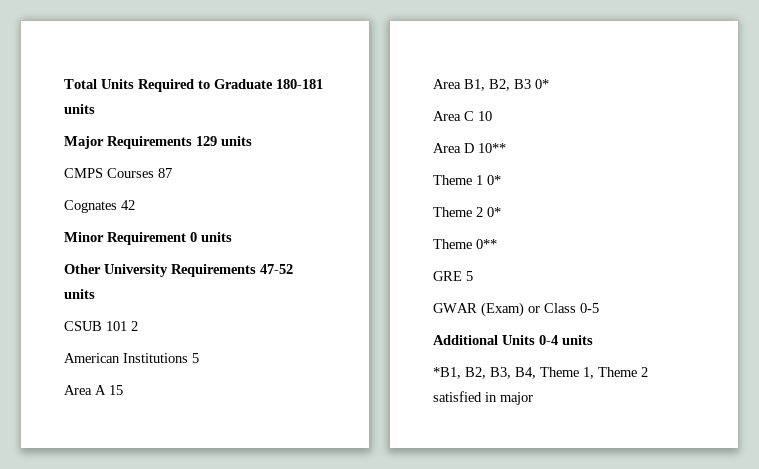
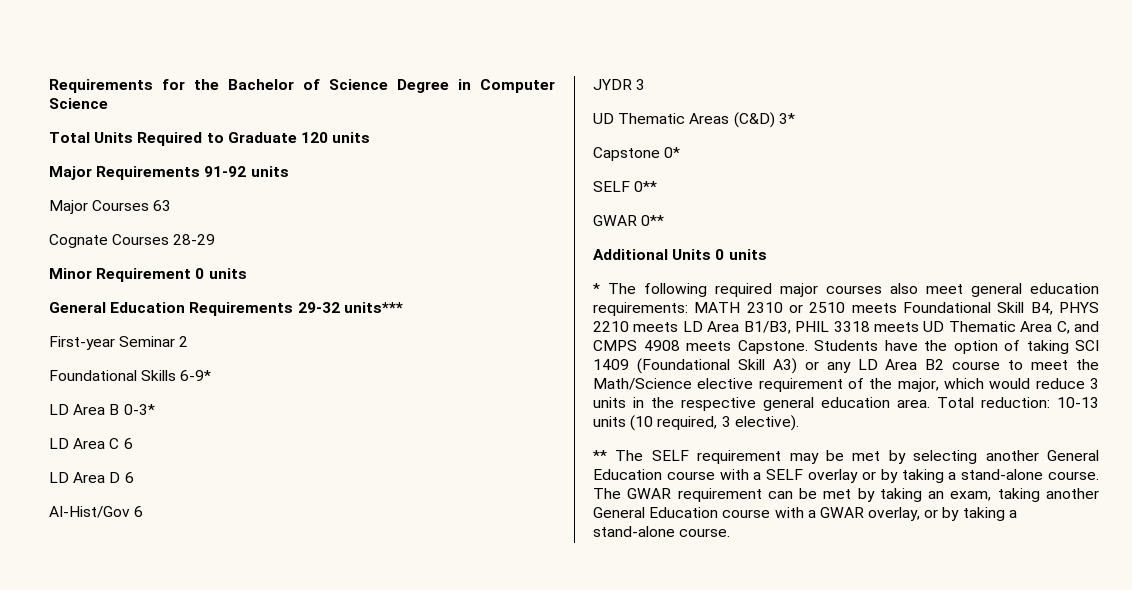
(64, 84) none -> [49,79,555,93] [49,98,108,109] Requirements for the Bachelor of Science Degree in Computer Science //
[276,79,323,89] 180-181 -> [300,132,328,143] 120
[196,136,252,146] [64,168,172,178] [64,200,135,213] [64,232,232,245] [64,264,293,277] [64,289,95,299] [64,321,138,331] [64,353,199,363] [64,385,123,395] [433,79,549,91] [433,111,492,121] [433,143,506,153] [433,175,501,185] [433,207,501,217] [433,239,497,249] [433,271,473,281] [433,302,599,317] 129 units // CMPS Courses 87 // Cognates 42 // Minor Requirement 0 units // Other University Requirements 47-52 units // CSUB 101 2 // American Institutions 5 // Area A 15 // Area B1, B2, B3 0* // Area C 10 // Area D 10** // Theme 1 0* // Theme 2 0* // Theme 0** // GRE 5 // GWAR (Exam) or Class 0-5 -> [204,166,289,177] [49,200,172,214] [49,234,216,248] [49,268,247,282] [49,302,403,316] [49,336,189,350] [49,370,212,381] [49,404,155,415] [49,438,133,449] [49,472,134,483] [49,506,144,518] [593,79,646,90] [593,112,795,128] [593,147,681,161] [593,181,658,192] [593,215,665,226] 91-92 units // Major Courses 63 // Cognate Courses 28-29 // Minor Requirement 0 units // General Education Requirements 29-32 units*** // First-year Seminar 2 // Foundational Skills 6-9* // LD Area B 0-3* // LD Area C 6 // LD Area D 6 // AI-Hist/Gov 6 // JYDR 3 // UD Thematic Areas (C&D) 3* // Capstone 0* // SELF 0** // GWAR 0**
[539,335,593,345] [433,367,648,379] [433,391,533,405] 0-4 units // *B1, B2, B3, B4, Theme 1, Theme 2 satisfied in major -> [715,249,767,260] [593,283,1099,297] [593,302,1099,316] [593,321,1099,334] [593,340,1099,354] [593,358,1099,374] [593,378,1099,392] [593,397,1099,411] [593,415,799,431] [593,450,1099,464] [593,469,1099,483] [593,488,1099,502] [593,507,1017,521] [593,526,731,537] 0 units // * The following required major courses also meet general education requirements: MATH 2310 or 2510 meets Foundational Skill B4, PHYS 2210 meets LD Area B1/B3, PHIL 3318 meets UD Thematic Area C, and CMPS 4908 meets Capstone. Students have the option of taking SCI 1409 (Foundational Skill A3) or any LD Area B2 course to meet the Math/Science elective requirement of the major, which would reduce 3 units in the respective general education area. Total reduction: 10-13 units (10 required, 3 elective). // ** The SELF requirement may be met by selecting another General Education course with a SELF overlay or by taking a stand-alone course. The GWAR requirement can be met by taking an exam, taking another General Education course with a GWAR overlay, or by taking a stand-alone course.

